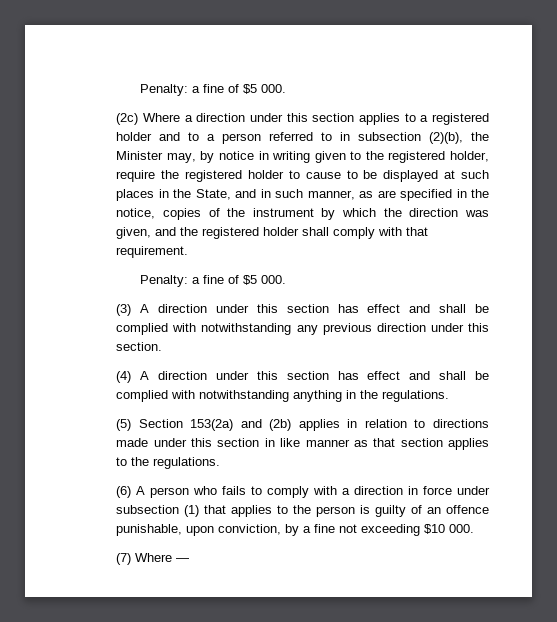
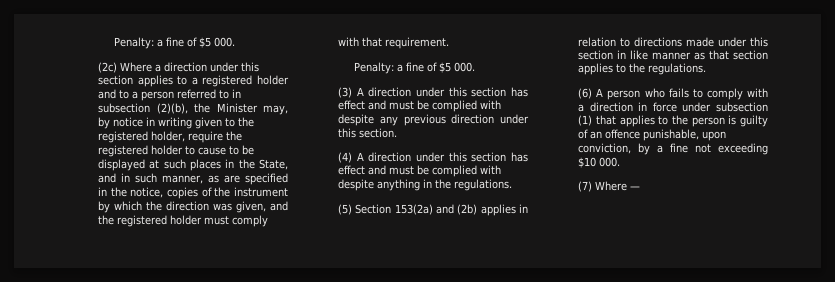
[302,227,330,236] shall -> [204,216,230,225] must
[439,304,489,313] [116,323,292,335] shall be complied with notwithstanding -> [389,100,502,112] [338,114,375,126] must be complied with despite
[439,371,489,380] [116,390,290,402] shall be complied with notwithstanding -> [389,165,502,177] [338,179,375,191] must be complied with despite

